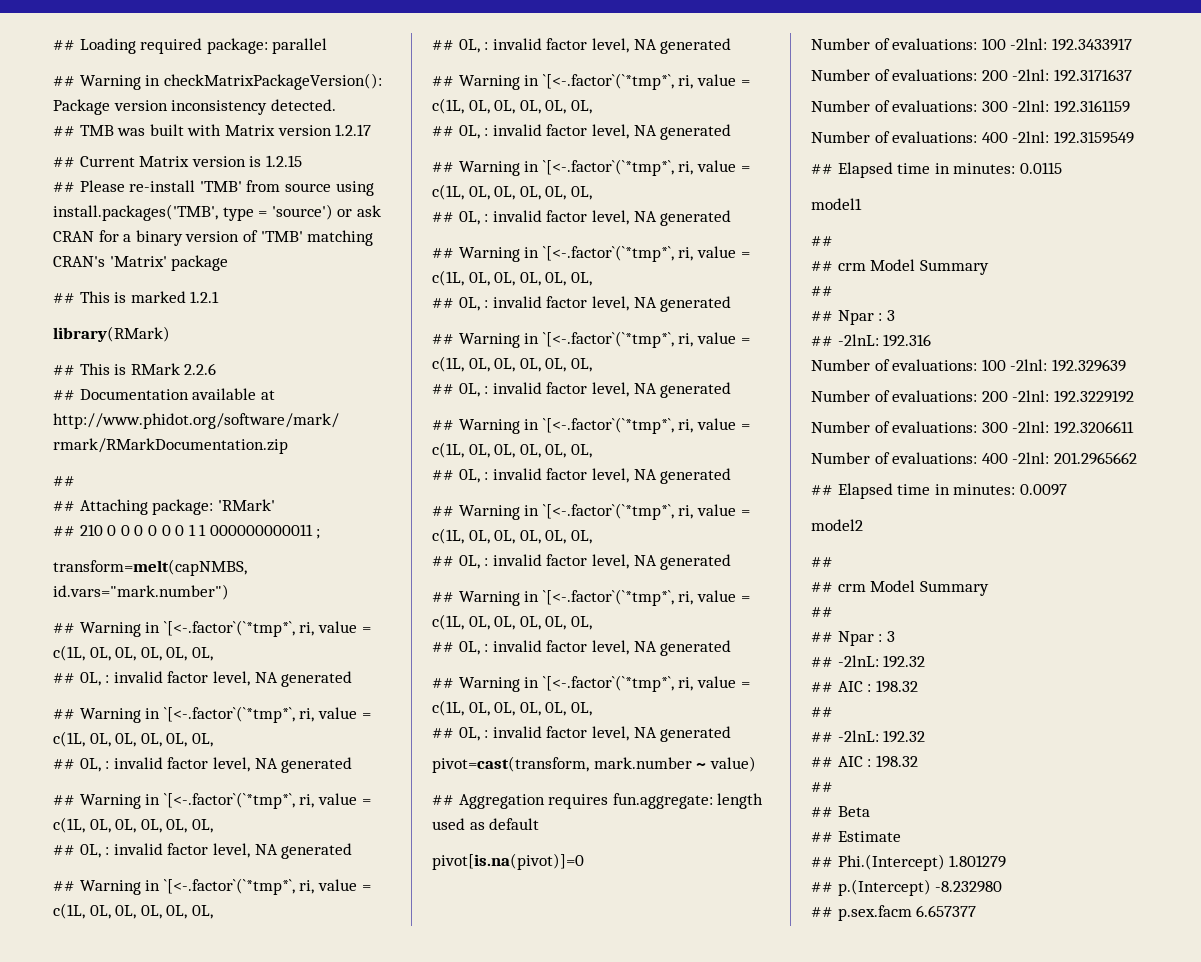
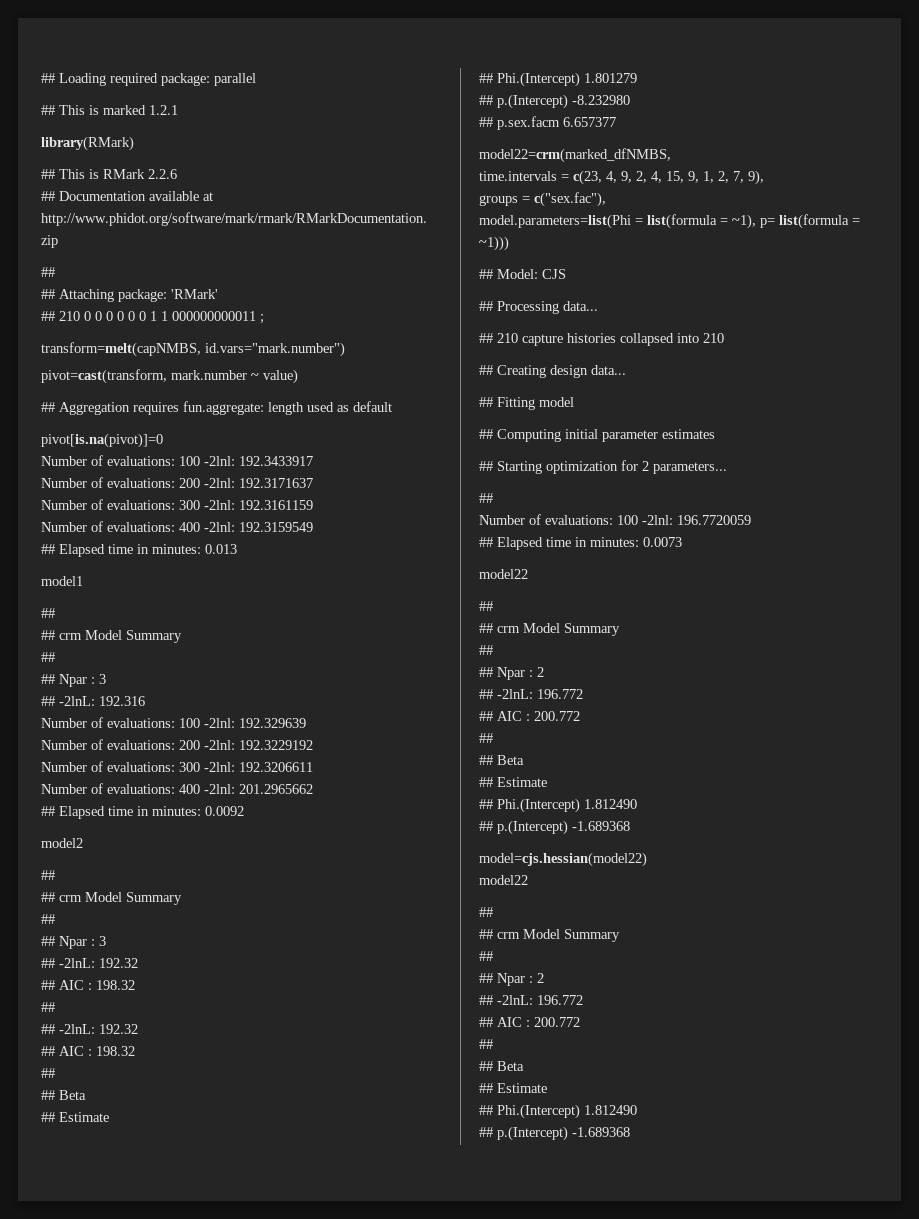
[53,73,382,90] [53,99,336,115] [53,124,372,136] [53,155,302,167] [53,180,374,196] [53,204,381,221] [53,230,374,246] [53,255,229,271] // ## Warning in checkMatrixPackageVersion(): Package version inconsistency detected. // ## TMB was built with Matrix version 1.2.17 // ## Current Matrix version is 1.2.15 // ## Please re-install 'TMB' from source using install.packages('TMB', type = 'source') or ask CRAN for a binary version of 'TMB' matching CRAN's 'Matrix' package -> (256, 79) none
[53,620,371,637] [53,645,213,661] [53,671,353,687] [53,706,371,723] [53,731,213,747] [53,757,353,773] [53,792,371,809] [53,817,213,833] [53,843,353,859] [53,878,371,895] [53,903,213,919] [432,38,732,54] [432,73,750,90] [432,98,592,114] [432,124,732,140] [432,159,750,176] [432,184,592,200] [432,210,732,226] [432,245,750,262] [432,270,592,286] [432,296,732,312] [432,331,750,348] [432,356,592,372] [432,382,732,398] [432,417,750,434] [432,442,592,458] [432,468,732,484] [432,503,750,520] [432,528,592,544] [432,554,732,570] [432,589,750,606] [432,614,592,630] [432,640,732,656] [432,675,750,692] [432,700,592,716] [432,726,732,742] // ## Warning in `[<-.factor`(`*tmp*`, ri, value = c(1L, 0L, 0L, 0L, 0L, 0L, // ## 0L, : invalid factor level, NA generated // ## Warning in `[<-.factor`(`*tmp*`, ri, value = c(1L, 0L, 0L, 0L, 0L, 0L, // ## 0L, : invalid factor level, NA generated // ## Warning in `[<-.factor`(`*tmp*`, ri, value = c(1L, 0L, 0L, 0L, 0L, 0L, // ## 0L, : invalid factor level, NA generated // ## Warning in `[<-.factor`(`*tmp*`, ri, value = c(1L, 0L, 0L, 0L, 0L, 0L, // ## 0L, : invalid factor level, NA generated // ## Warning in `[<-.factor`(`*tmp*`, ri, value = c(1L, 0L, 0L, 0L, 0L, 0L, // ## 0L, : invalid factor level, NA generated // ## Warning in `[<-.factor`(`*tmp*`, ri, value = c(1L, 0L, 0L, 0L, 0L, 0L, // ## 0L, : invalid factor level, NA generated // ## Warning in `[<-.factor`(`*tmp*`, ri, value = c(1L, 0L, 0L, 0L, 0L, 0L, // ## 0L, : invalid factor level, NA generated // ## Warning in `[<-.factor`(`*tmp*`, ri, value = c(1L, 0L, 0L, 0L, 0L, 0L, // ## 0L, : invalid factor level, NA generated // ## Warning in `[<-.factor`(`*tmp*`, ri, value = c(1L, 0L, 0L, 0L, 0L, 0L, // ## 0L, : invalid factor level, NA generated // ## Warning in `[<-.factor`(`*tmp*`, ri, value = c(1L, 0L, 0L, 0L, 0L, 0L, // ## 0L, : invalid factor level, NA generated // ## Warning in `[<-.factor`(`*tmp*`, ri, value = c(1L, 0L, 0L, 0L, 0L, 0L, // ## 0L, : invalid factor level, NA generated // ## Warning in `[<-.factor`(`*tmp*`, ri, value = c(1L, 0L, 0L, 0L, 0L, 0L, // ## 0L, : invalid factor level, NA generated -> (345, 349) none
[1019,162,1062,174] 0.0115 -> [205,544,237,554] 0.013
[1019,484,1067,496] 0.0097 -> [205,806,244,816] 0.0092
(977, 911) none -> [479,148,671,163] [479,170,764,185] [479,192,606,207] [479,214,860,229] [479,236,509,251] [479,269,566,279] [479,301,598,314] [479,333,724,346] [479,365,626,378] [479,397,574,410] [479,429,715,442] [479,460,727,474] [479,493,493,503] [479,514,751,525] [479,537,682,550] [479,569,528,579] [479,601,493,611] [479,623,620,636] [479,645,493,655] [479,667,544,680] [479,689,583,699] [479,711,580,721] [479,733,493,743] [479,755,524,765] [479,777,547,787] [479,798,637,813] [479,820,630,835] [479,852,647,867] [479,875,528,885] [479,907,493,917] [479,929,620,942] [479,951,493,961] [479,973,544,986] [479,995,583,1005] [479,1017,580,1027] [479,1039,493,1049] [479,1061,524,1071] [479,1083,547,1093] [479,1104,637,1119] [479,1126,630,1141] // model22=crm(marked_dfNMBS, // time.intervals = c(23, 4, 9, 2, 4, 15, 9, 1, 2, 7, 9), // groups = c("sex.fac"), // model.parameters=list(Phi = list(formula = ~1), p= list(formula = ~1))) // ## Model: CJS // ## Processing data... // ## 210 capture histories collapsed into 210 // ## Creating design data... // ## Fitting model // ## Computing initial parameter estimates // ## Starting optimization for 2 parameters... // ## // Number of evaluations: 100 -2lnl: 196.7720059 // ## Elapsed time in minutes: 0.0073 // model22 // ## // ## crm Model Summary // ## // ## Npar : 2 // ## -2lnL: 196.772 // ## AIC : 200.772 // ## // ## Beta // ## Estimate // ## Phi.(Intercept) 1.812490 // ## p.(Intercept) -1.689368 // model=cjs.hessian(model22) // model22 // ## // ## crm Model Summary // ## // ## Npar : 2 // ## -2lnL: 196.772 // ## AIC : 200.772 // ## // ## Beta // ## Estimate // ## Phi.(Intercept) 1.812490 // ## p.(Intercept) -1.689368

